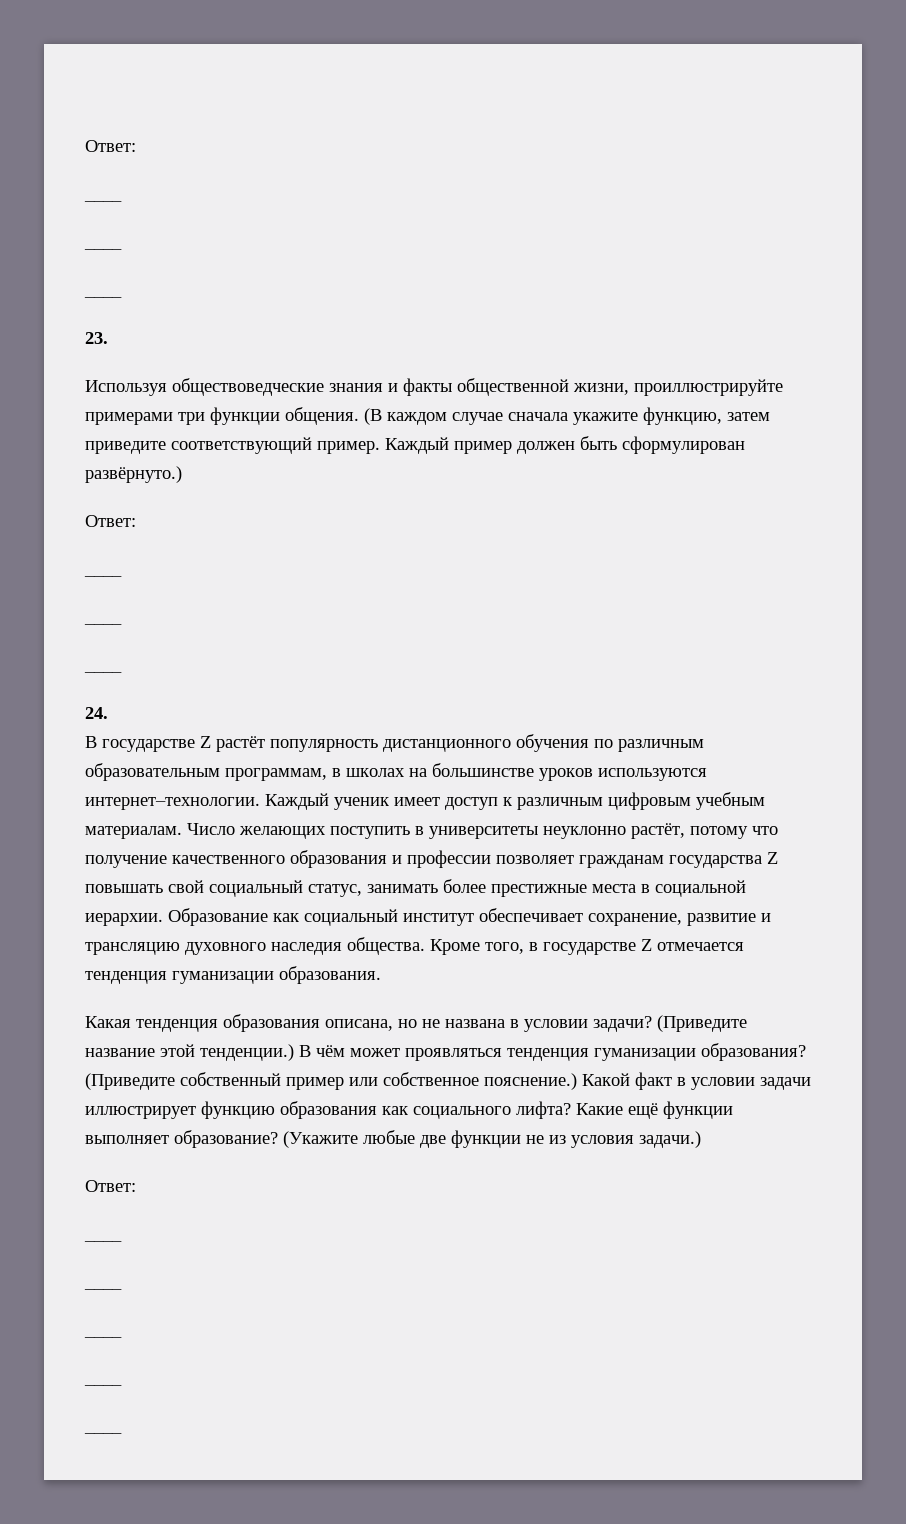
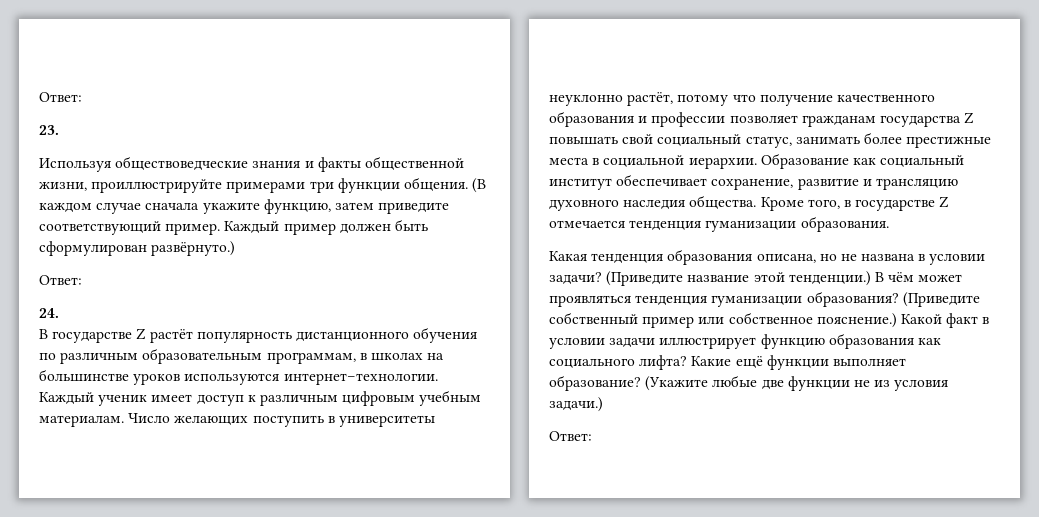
[85,140,136,152] [84,200,122,202] [84,248,122,250] [84,296,122,298] Ответ: // ____ // ____ // ____ -> [39,92,82,102] Ответ:
[84,575,122,577] [84,623,122,625] [84,671,122,673] // ____ // ____ // ____ -> (82, 280) none
[84,1240,122,1242] [84,1288,122,1290] [84,1336,122,1338] [84,1384,122,1386] [84,1432,122,1434] // ____ // ____ // ____ // ____ // ____ -> (592, 436) none

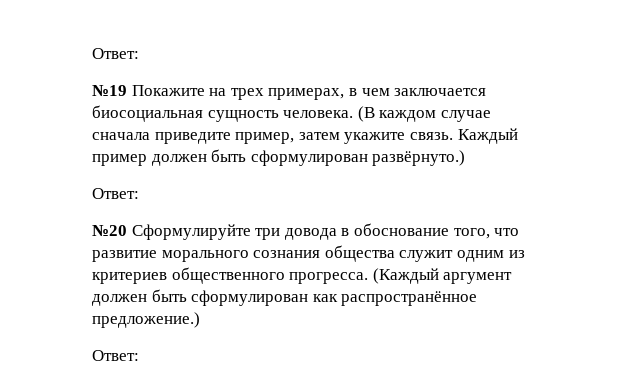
[39,92,82,102] [39,125,59,135] [39,156,464,172] [39,177,487,193] [39,199,450,214] [39,221,221,235] Ответ: // 23. // Используя обществоведческие знания и факты общественной жизни, проиллюстрируйте примерами три функции общения. (В каждом случае сначала укажите функцию, затем приведите соответствующий пример. -> [92,48,139,59] [92,85,487,100] [92,105,491,122] [92,132,453,144] Ответ: // №19 Покажите на трех примерах, в чем заключается биосоциальная сущность человека. (В каждом случае сначала приведите пример, затем укажите связь.
[39,308,59,318] [39,327,478,343] [39,348,445,364] [39,369,438,385] [39,390,482,406] [39,413,435,427] [549,92,935,106] [549,111,974,127] [549,132,992,148] [549,153,965,169] [549,174,958,190] [549,195,949,211] [549,216,889,232] [549,249,986,265] [549,271,963,286] [549,291,980,307] [549,312,990,328] [549,333,941,349] [549,355,906,370] [549,375,949,391] [549,397,603,412] 24. // В государстве Z растёт популярность дистанционного обучения по различным образовательным программам, в школах на большинстве уроков используются интернет–технологии. Каждый ученик имеет доступ к различным цифровым учебным материалам. Число желающих поступить в университеты неуклонно растёт, потому что получение качественного образования и профессии позволяет гражданам государства Z повышать свой социальный статус, занимать более престижные места в социальной иерархии. Образование как социальный институт обеспечивает сохранение, развитие и трансляцию духовного наследия общества. Кроме того, в государстве Z отмечается тенденция гуманизации образования. // Какая тенденция образования описана, но не названа в условии задачи? (Приведите название этой тенденции.) В чём может проявляться тенденция гуманизации образования? (Приведите собственный пример или собственное пояснение.) Какой факт в условии задачи иллюстрирует функцию образования как социального лифта? Какие ещё функции выполняет образование? (Укажите любые две функции не из условия задачи.) -> [92,223,520,240] [92,245,525,262] [92,267,513,284] [92,289,478,306] [92,312,200,328] №20 Сформулируйте три довода в обоснование того, что развитие морального сознания общества служит одним из критериев общественного прогресса. (Каждый аргумент должен быть сформулирован как распространённое предложение.)

